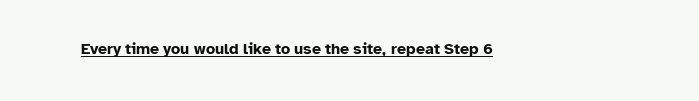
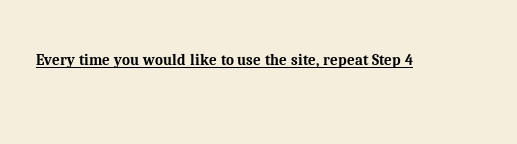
[483,44,494,54] 6 -> [405,54,414,65] 4

